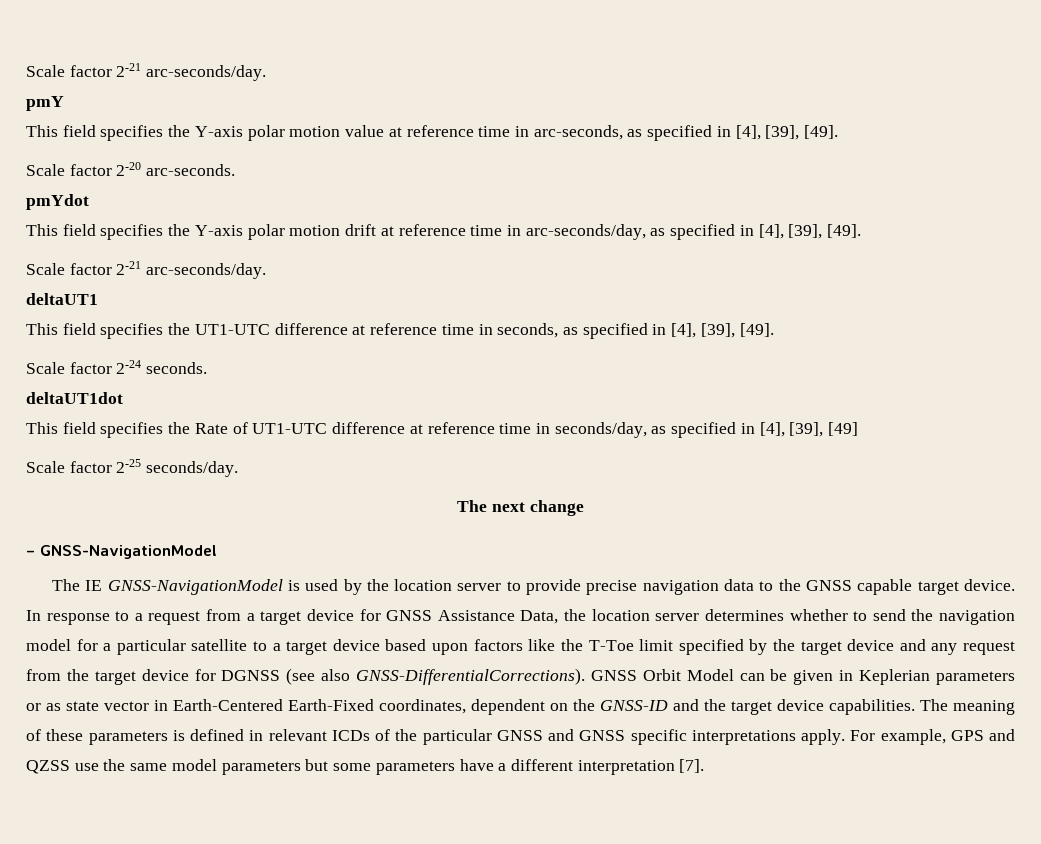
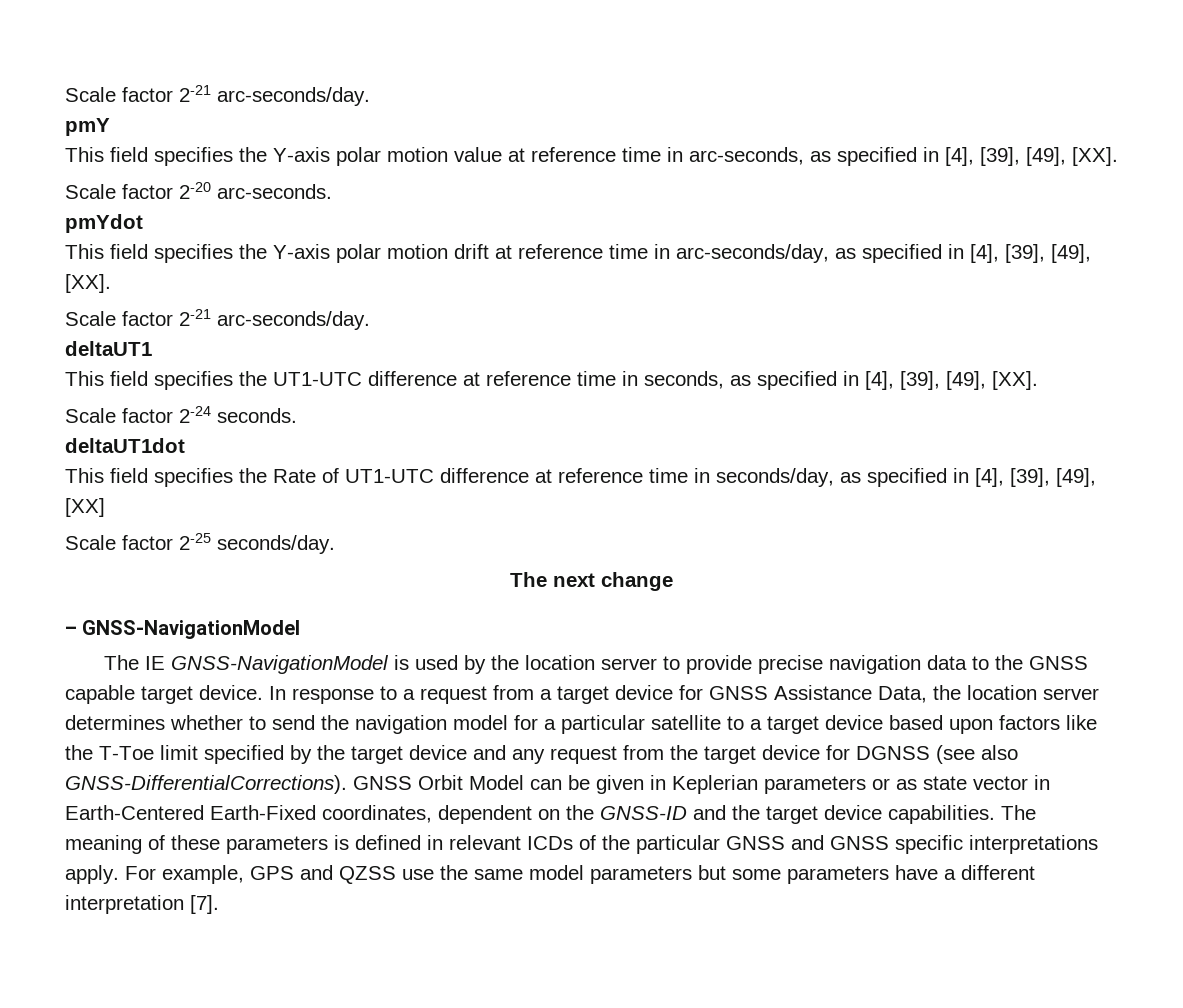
[804,125,839,139] [49]. -> [1026,147,1118,166] [49], [XX].
[827,224,862,238] [49]. -> [1051,244,1091,263] [65,274,111,293] [49], [XX].
[739,323,774,337] [49]. -> [946,371,1038,390] [49], [XX].
[828,422,859,436] [49] -> [1056,468,1096,487] [65,498,105,517] [49], [XX]

